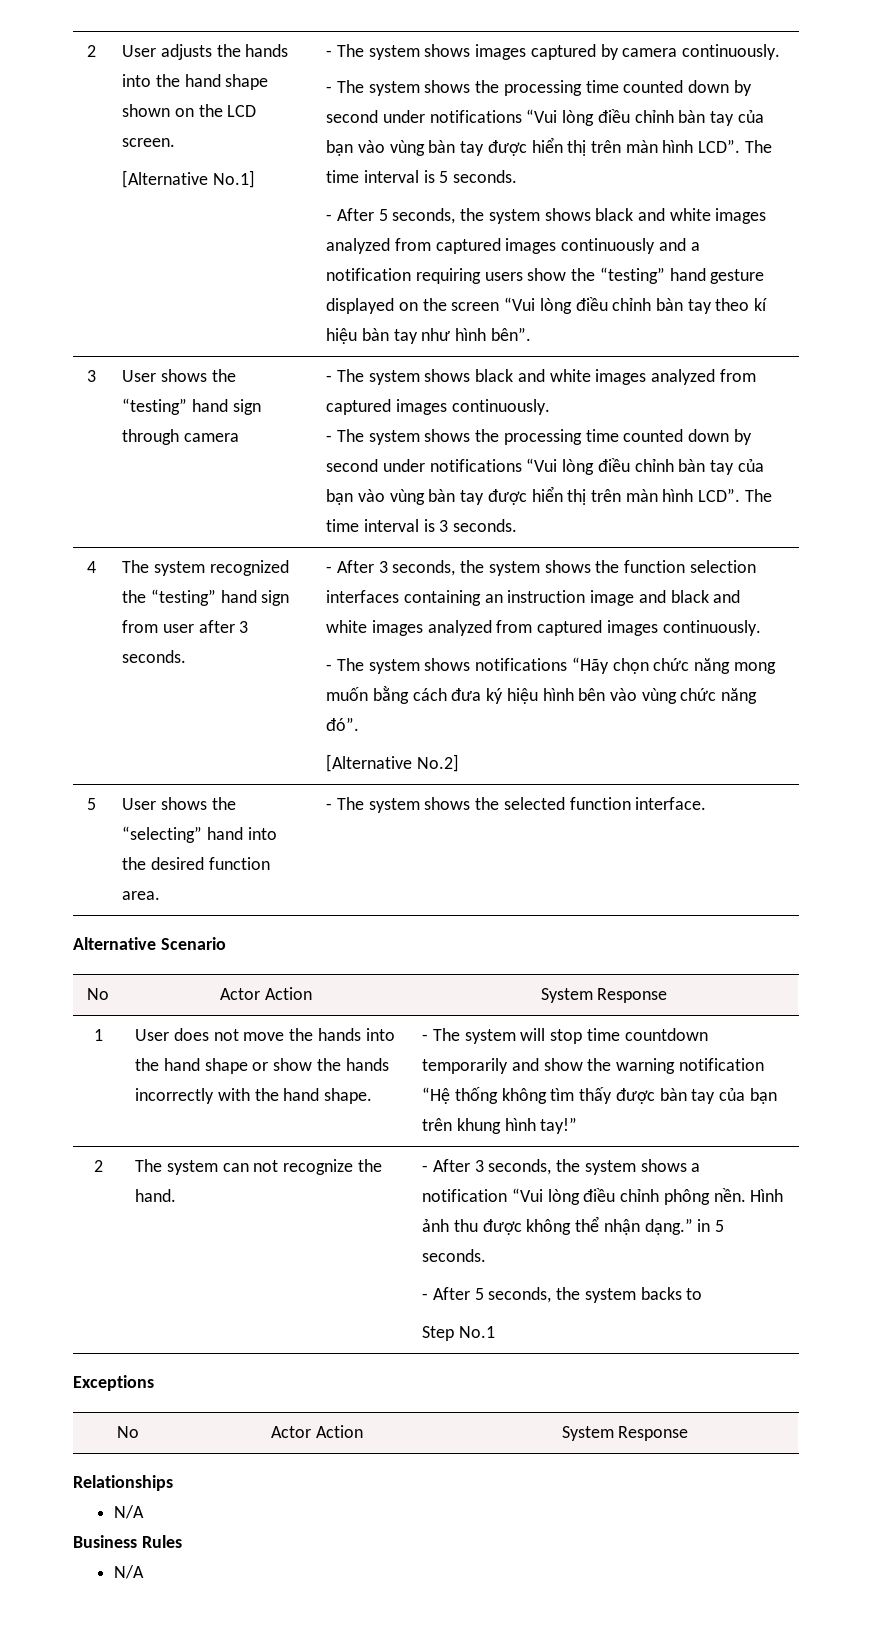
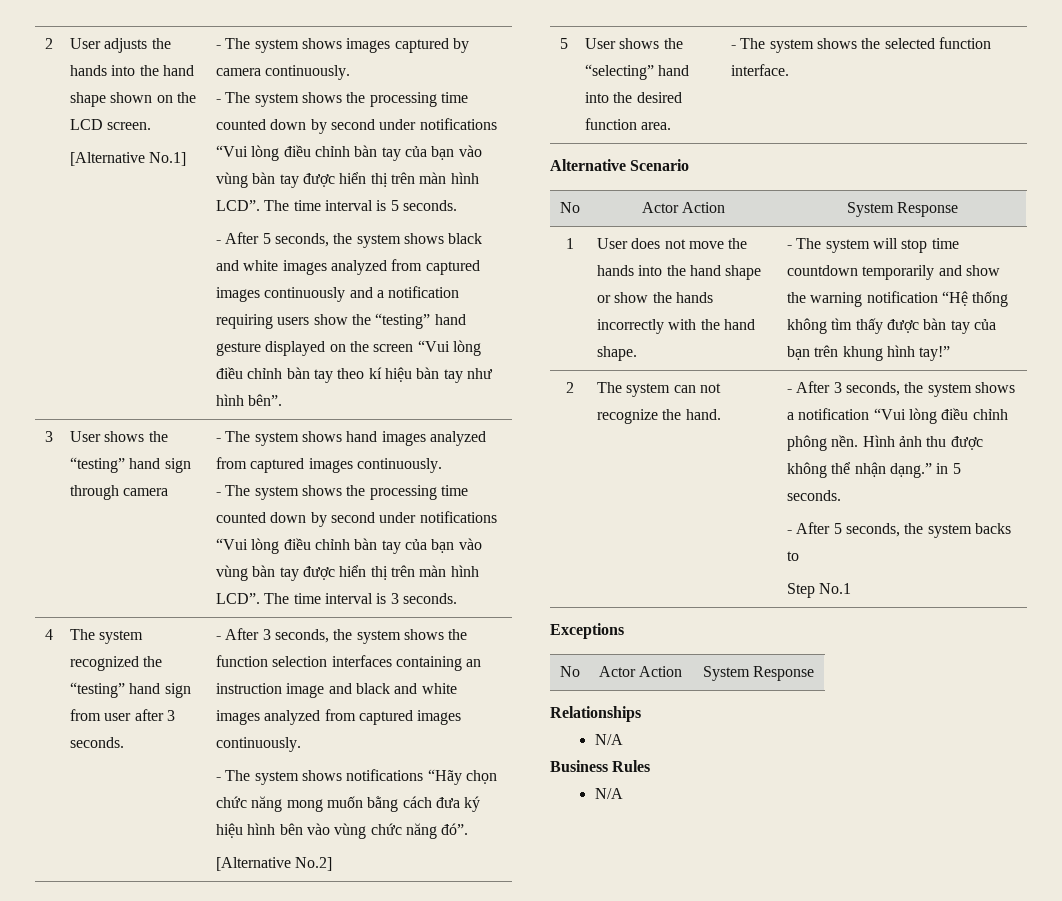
[475,369,591,382] black and white -> [346,431,378,442] hand

